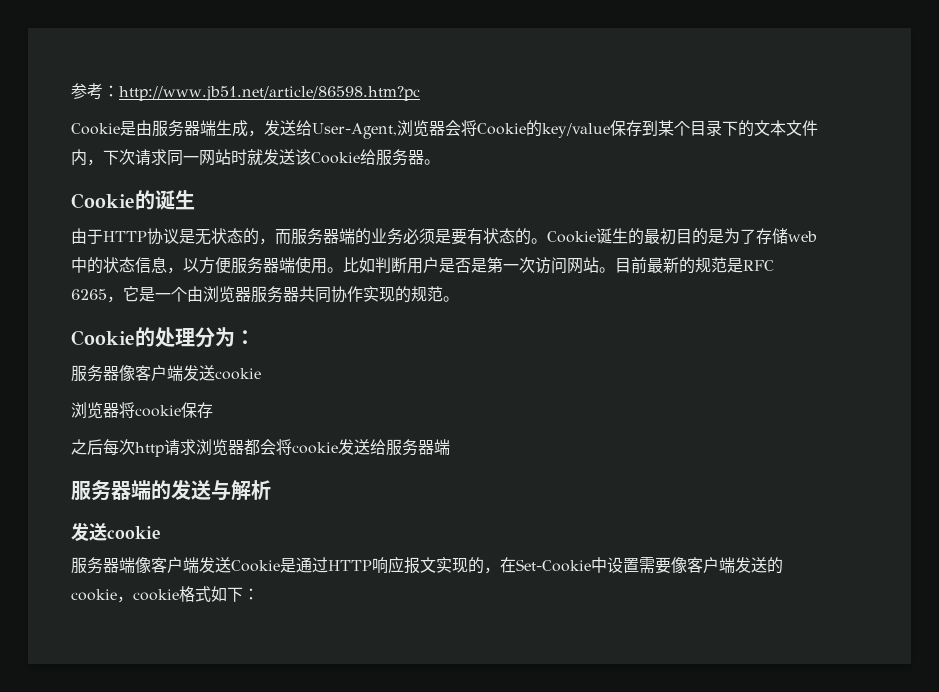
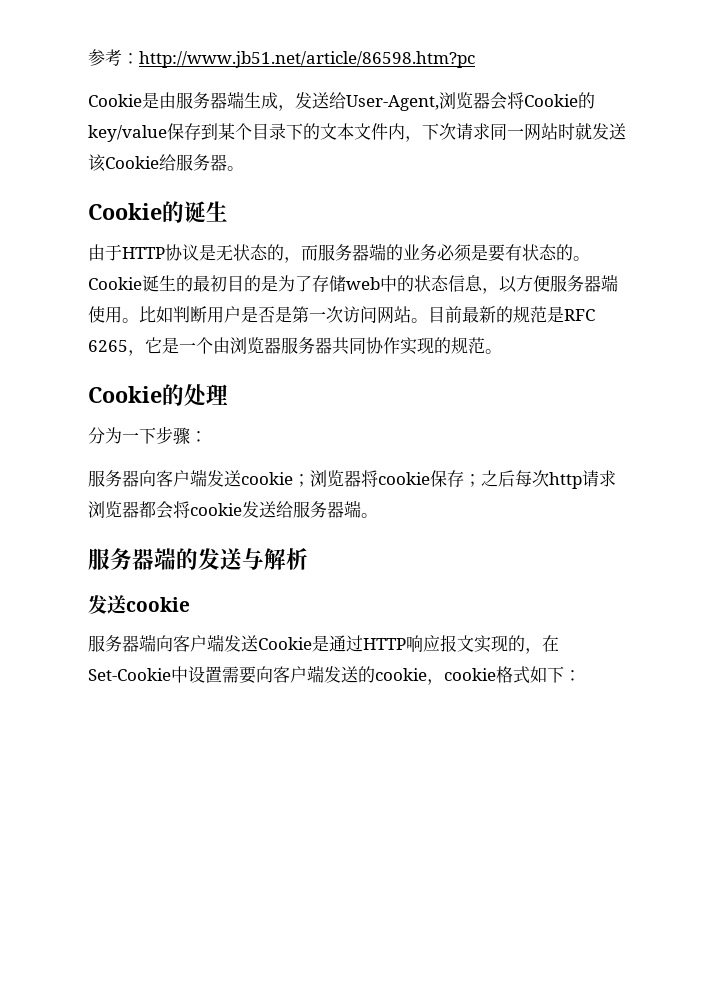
[195,327,235,348] 分为 -> [88,426,190,445] // 分为一下步骤
[119,365,135,381] 像 -> [139,470,156,487] 向
(261, 374) // -> [293,474,310,487] ；
(213, 410) // -> [464,474,481,487] ；
(450, 447) none -> [361,513,378,518] 。
[135,557,151,573] 像 -> [156,635,173,652] 向
[671,557,687,573] 像 -> [256,666,273,683] 向

